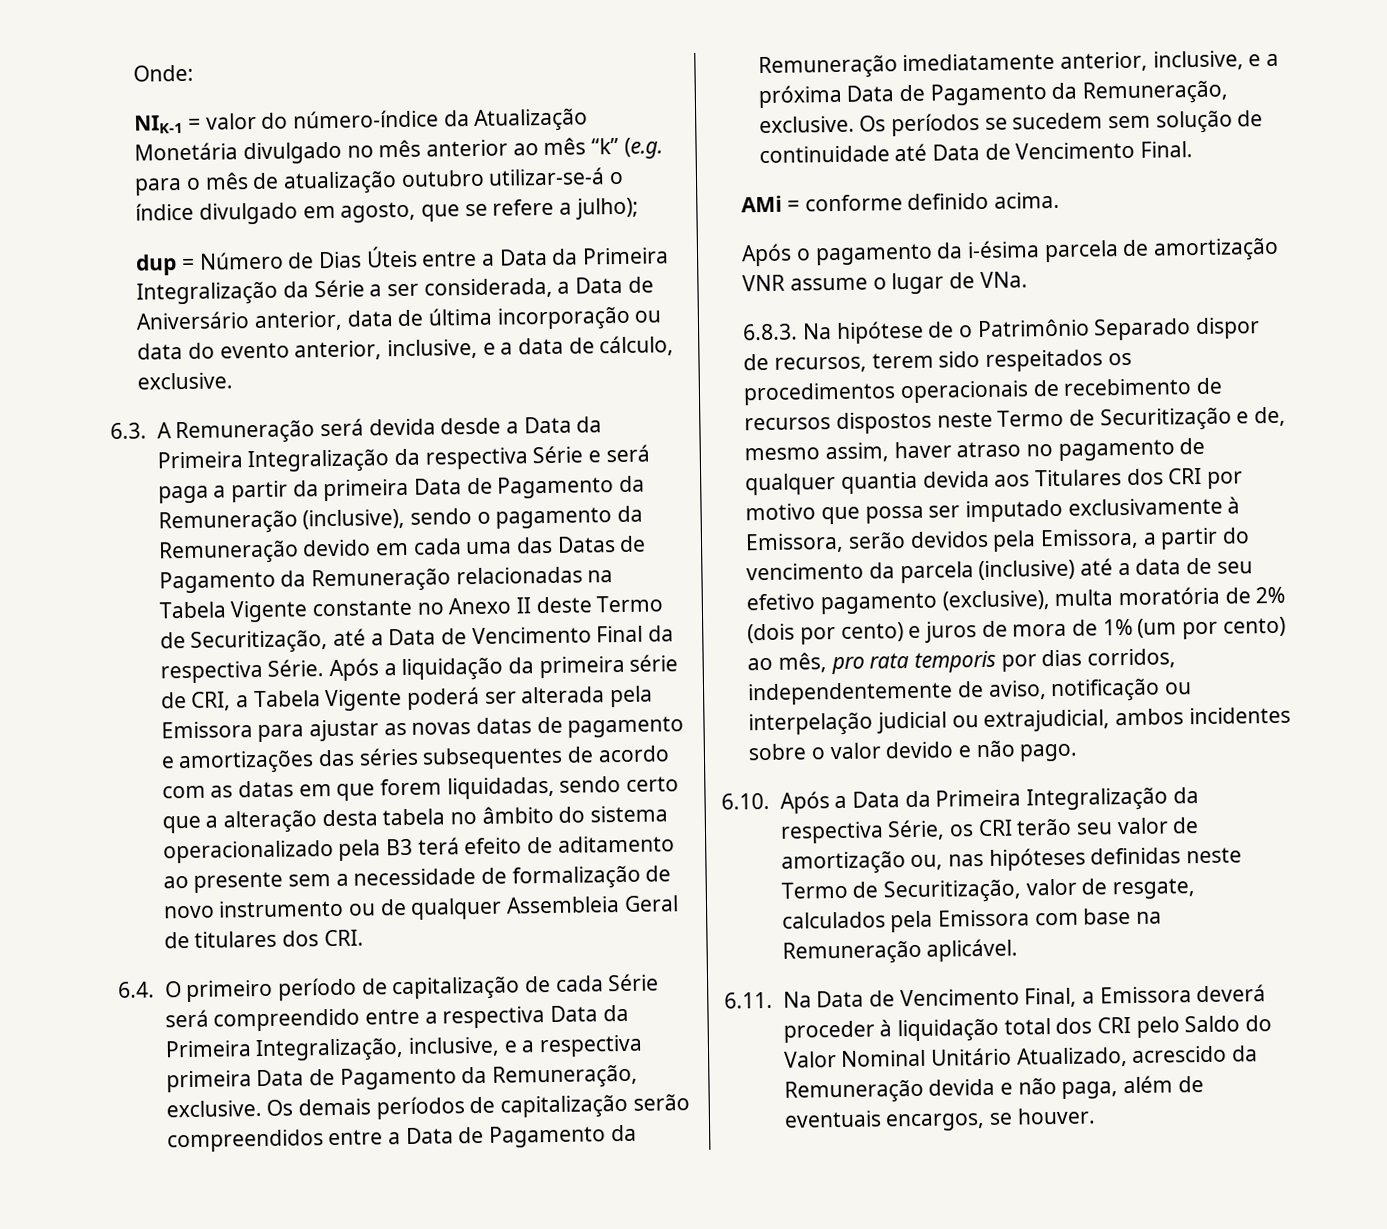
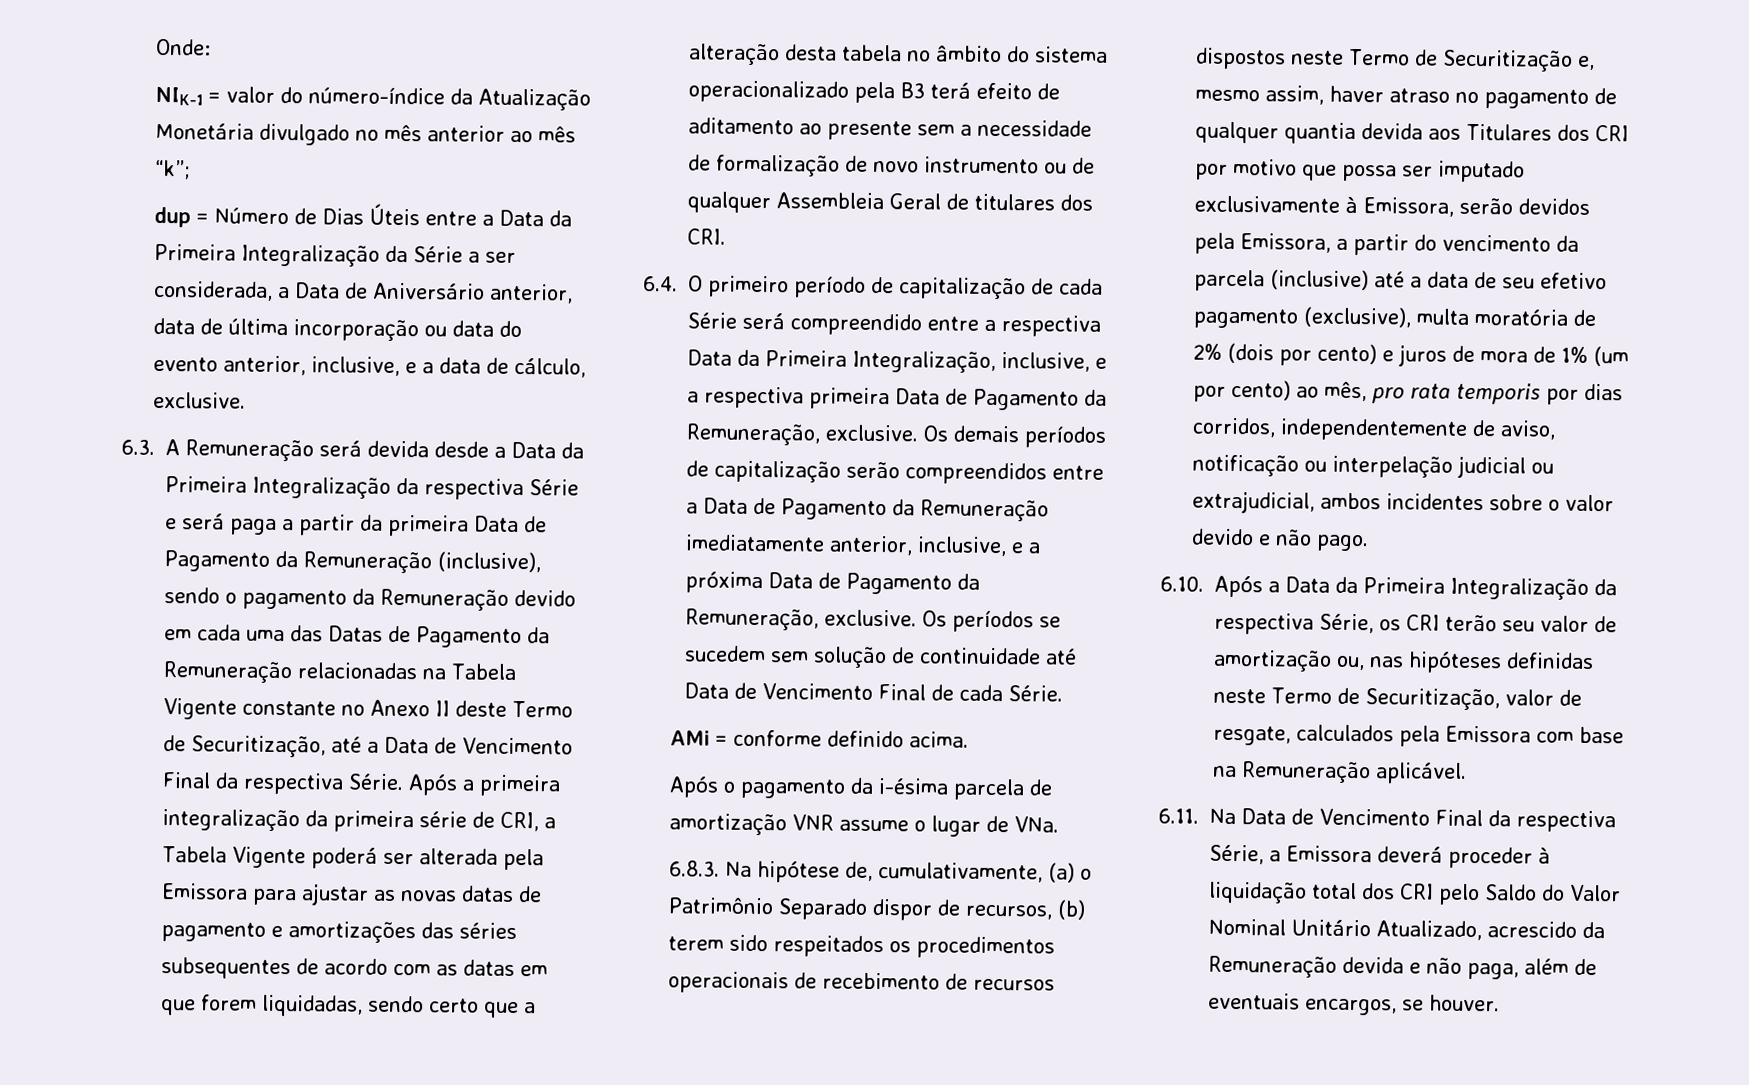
[591,137,663,159] [134,167,625,196] [135,197,639,225] “k” (e.g. para o mês de atualização outubro utilizar-se-á o índice divulgado em agosto, que se refere a julho); -> [155,159,192,180] “k”;
[401,657,504,682] liquidação -> [479,774,561,797] [162,809,300,832] primeira integralização
[1139,141,1193,158] Final. -> [877,684,1063,702] Final de cada Série.
[927,321,955,338] de -> [845,861,1076,883] de, cumulativamente, (a)
(868, 364) none -> [1057,899,1087,920] (b)
[1236,406,1287,427] e de, -> [1577,55,1596,71] e,
[1024,987,1078,1008] Final, -> [1434,809,1616,833] [1209,844,1264,865] Final da respectiva Série,

